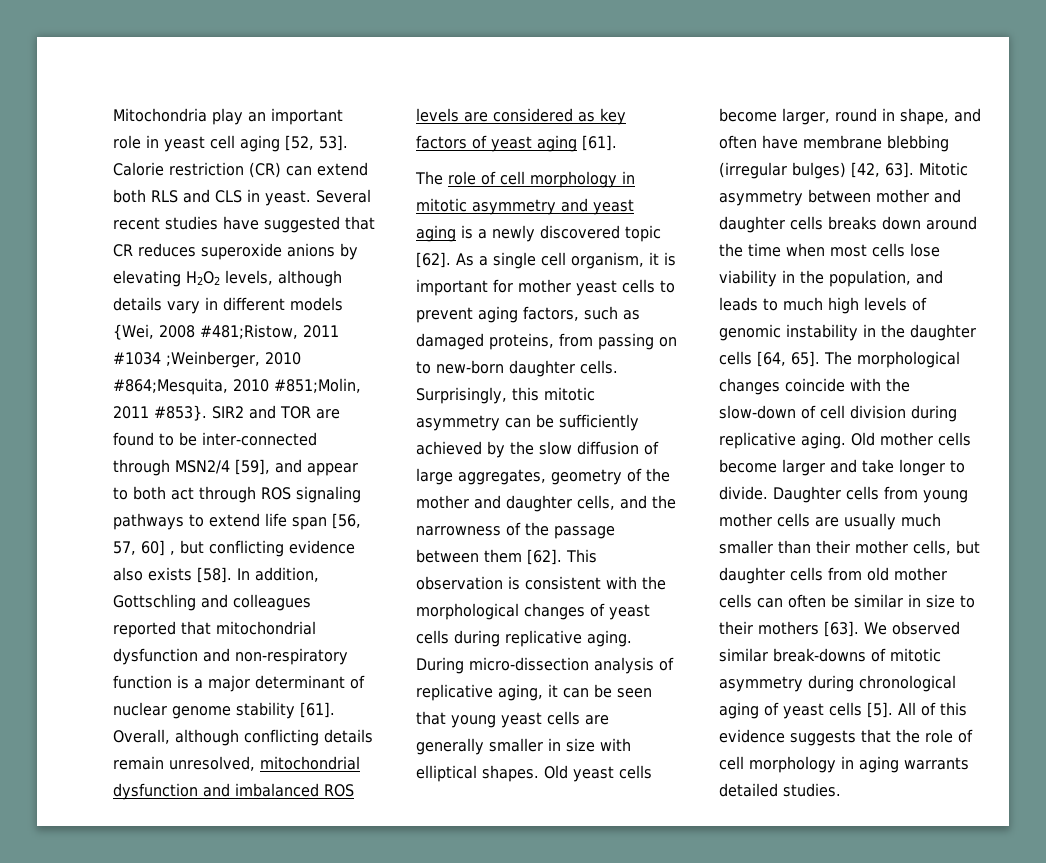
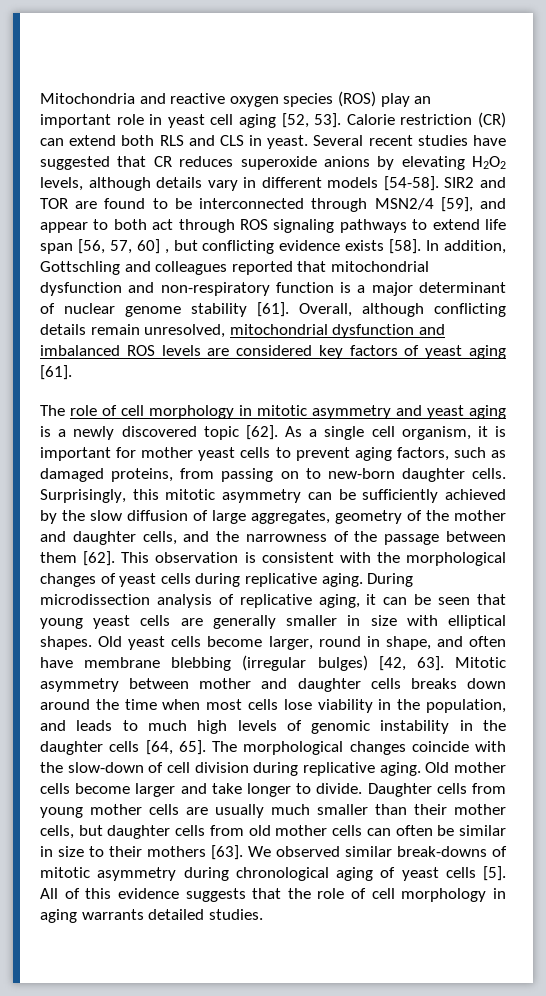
(207, 115) none -> [139,91,376,107] and reactive oxygen species (ROS)
[113,324,339,340] [113,351,301,368] [113,378,361,395] [113,405,207,421] {Wei, 2008 #481;Ristow, 2011 #1034 ;Weinberger, 2010 #864;Mesquita, 2010 #851;Molin, 2011 #853}. -> [383,176,439,191] [54-58].
[202,432,317,446] inter-connected -> [199,198,305,209] interconnected
[113,567,143,581] also -> (341, 245) none
[578,112,595,122] as -> (313, 350) none
[469,657,589,671] micro-dissection -> [40,594,150,605] microdissection

